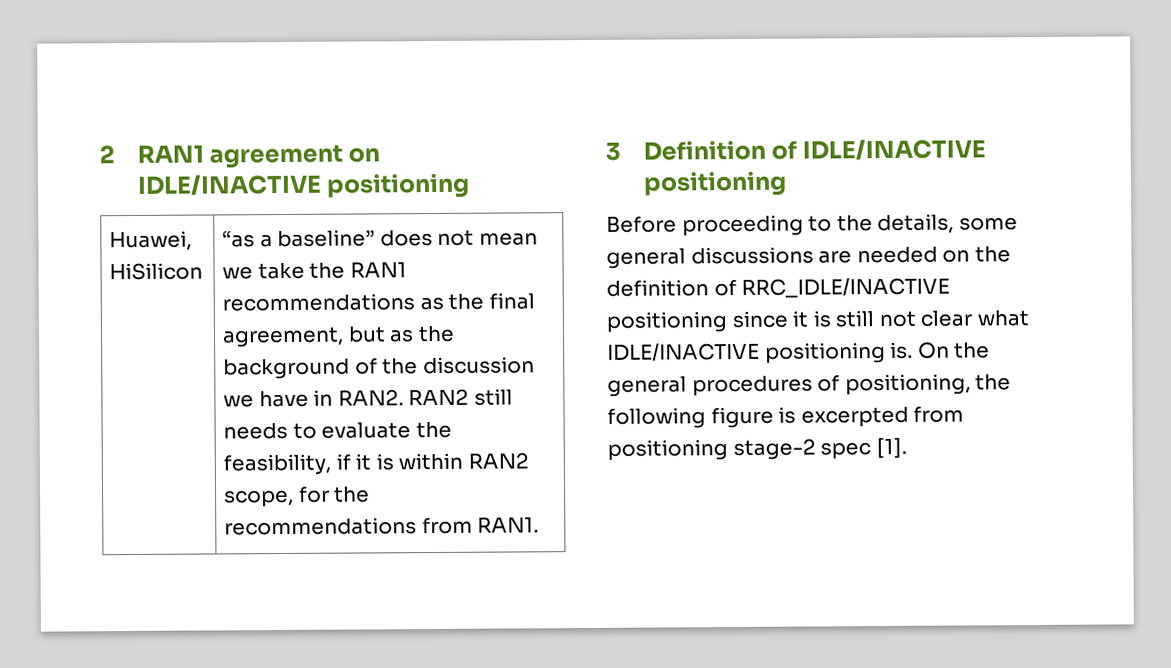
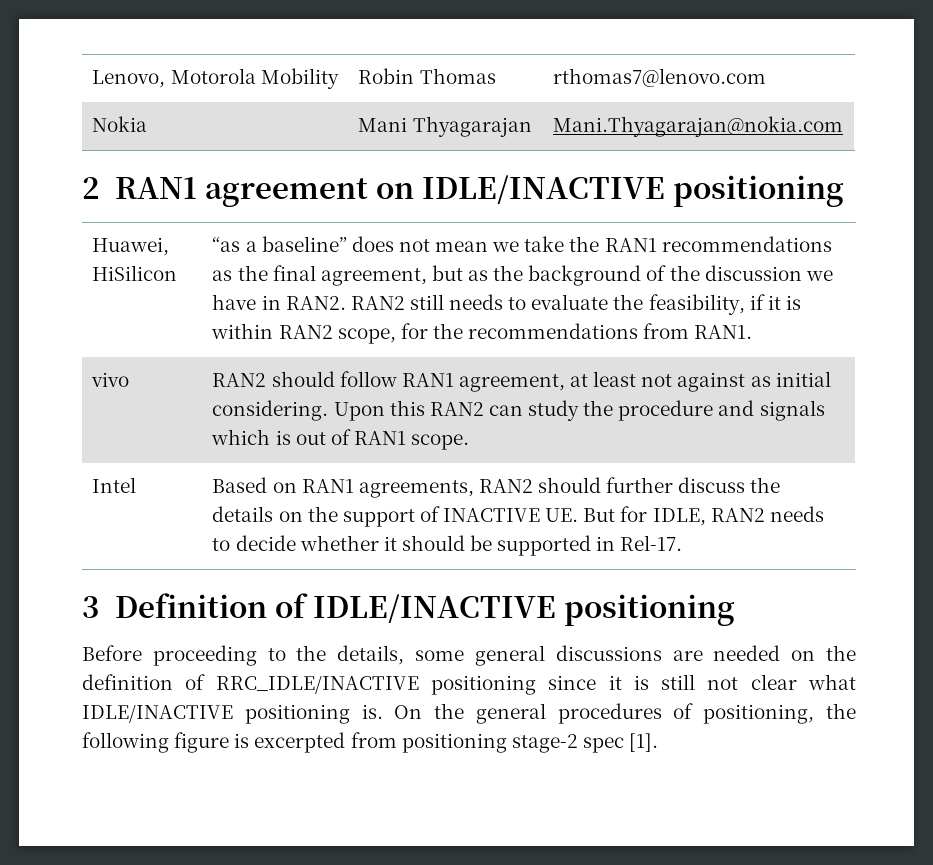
(99, 154) none -> [92,68,339,89] [358,68,496,84] [553,68,767,87] [92,116,148,132] [358,116,532,137] [553,116,844,137] Lenovo, Motorola Mobility | Robin Thomas | rthomas7@lenovo.com // Nokia | Mani Thyagarajan | Mani.Thyagarajan@nokia.com //
(540, 524) none -> [91,372,130,387] [212,371,831,392] [212,400,825,421] [211,429,470,450] [92,477,137,493] [212,477,781,498] [212,506,824,527] [212,535,683,556] // vivo | RAN2 should follow RAN1 agreement, at least not against as initial considering. Upon this RAN2 can study the procedure and signals which is out of RAN1 scope. // Intel | Based on RAN1 agreements, RAN2 should further discuss the details on the support of INACTIVE UE. But for IDLE, RAN2 needs to decide whether it should be supported in Rel-17.

